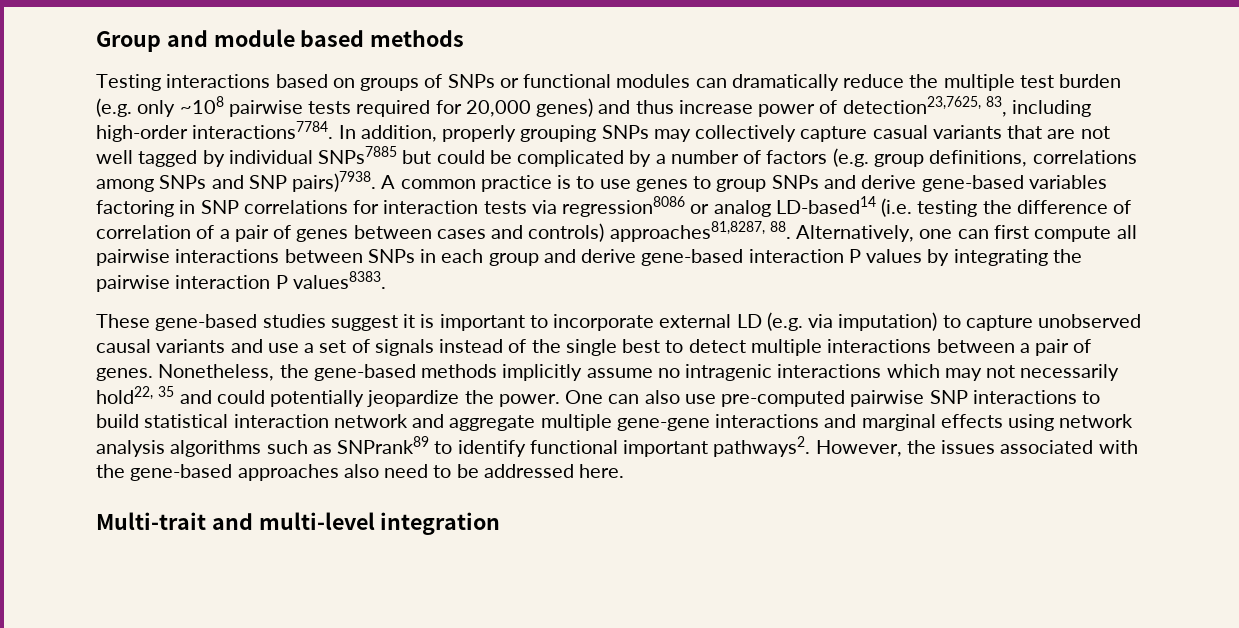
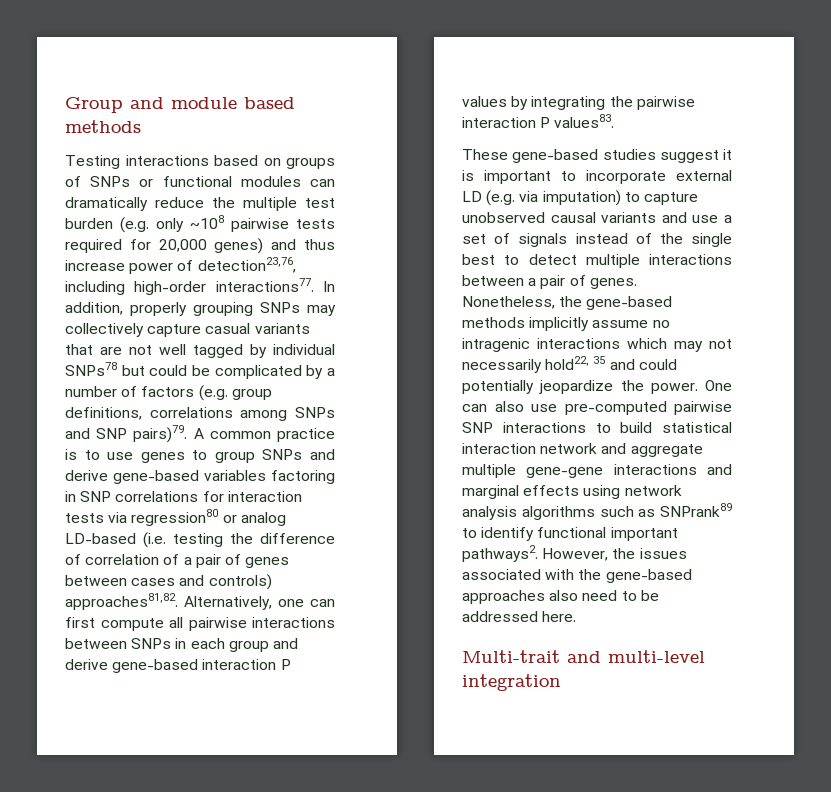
[842,96,1007,117] detection23,7625, 83, -> [197,257,296,273] detection23,76,
[192,121,334,139] interactions7784. -> [215,278,314,292] interactions77.
[318,146,398,164] SNPs7885 -> [65,362,117,376] SNPs78
[292,171,377,192] pairs)7938. -> [133,425,188,443] pairs)79.
[562,196,686,217] regression8086 -> [131,509,219,526] regression80
[775,196,876,214] LD-based14 -> [65,533,136,544] LD-based
[609,221,791,242] approaches81,8287, 88. -> [65,593,178,610] approaches81,82.
[292,271,386,289] values8383. -> [554,114,615,128] values83.

